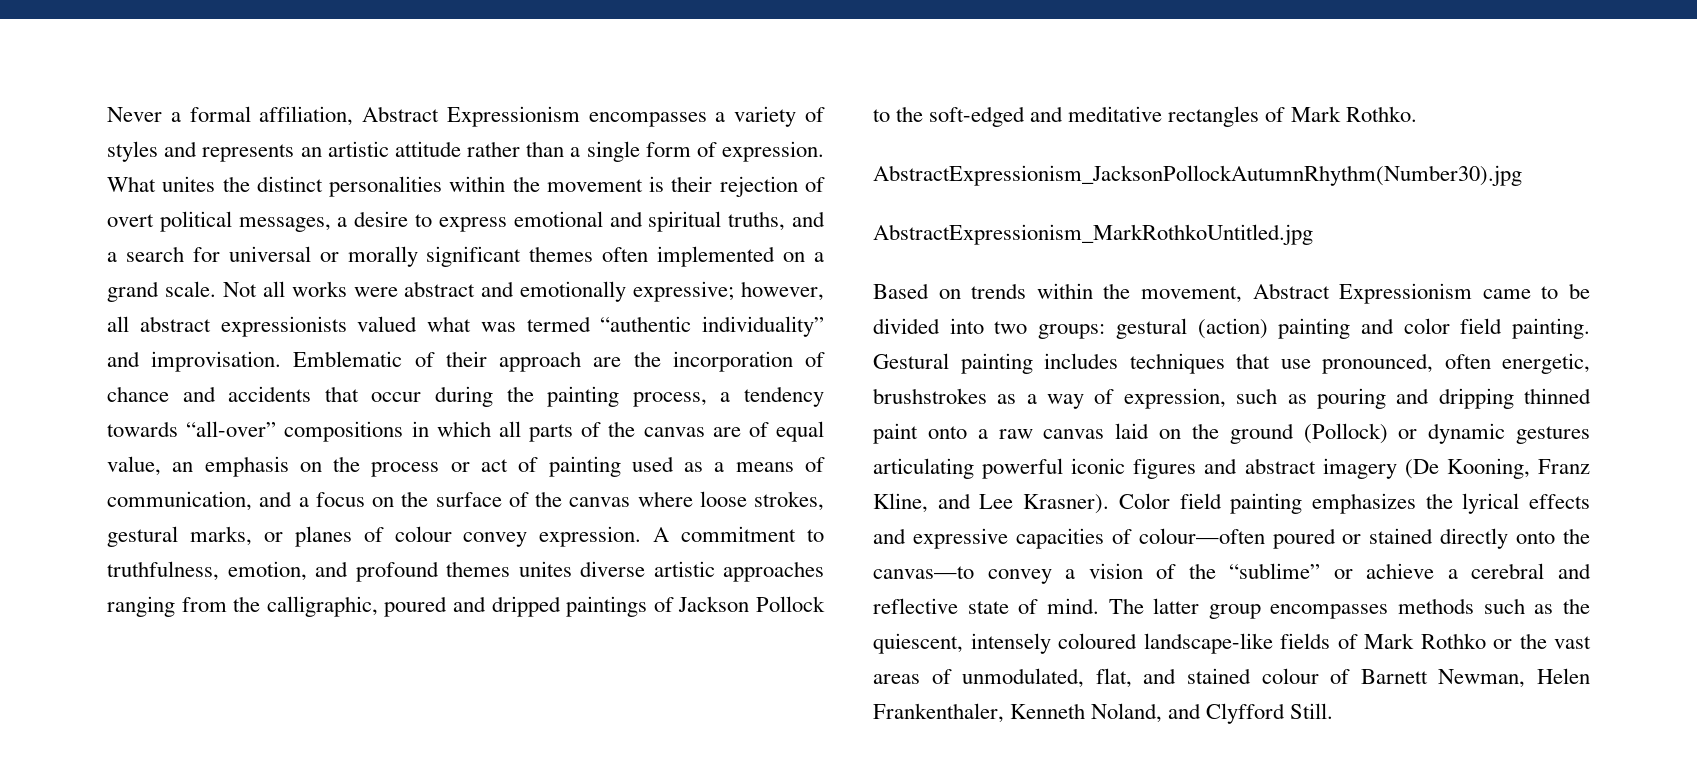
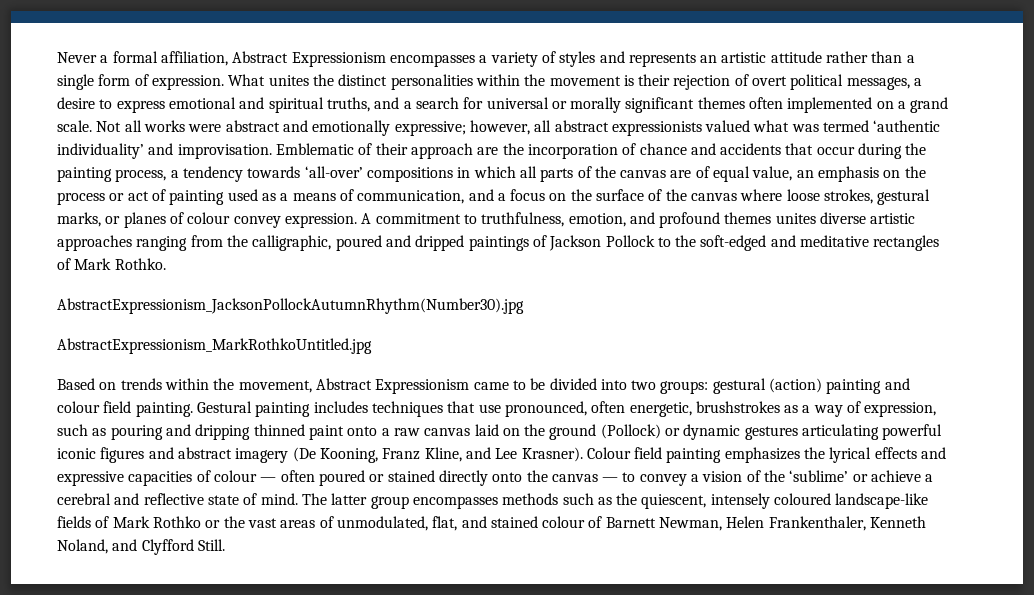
[600,316,824,337] “authentic individuality” -> [873,120,941,132] [57,143,144,159] ‘authentic individuality’
[186,421,277,437] “all-over” -> [304,166,363,178] ‘all-over’
[1403,318,1450,334] color -> [57,401,100,413] colour
[1118,493,1170,509] Color -> [586,447,631,459] Colour
[1138,528,1265,544] colour—often -> [213,470,315,482] colour — often
[873,566,974,579] canvas—to -> [551,472,636,482] canvas — to
[1229,563,1321,579] “sublime” -> [789,470,849,482] ‘sublime’

